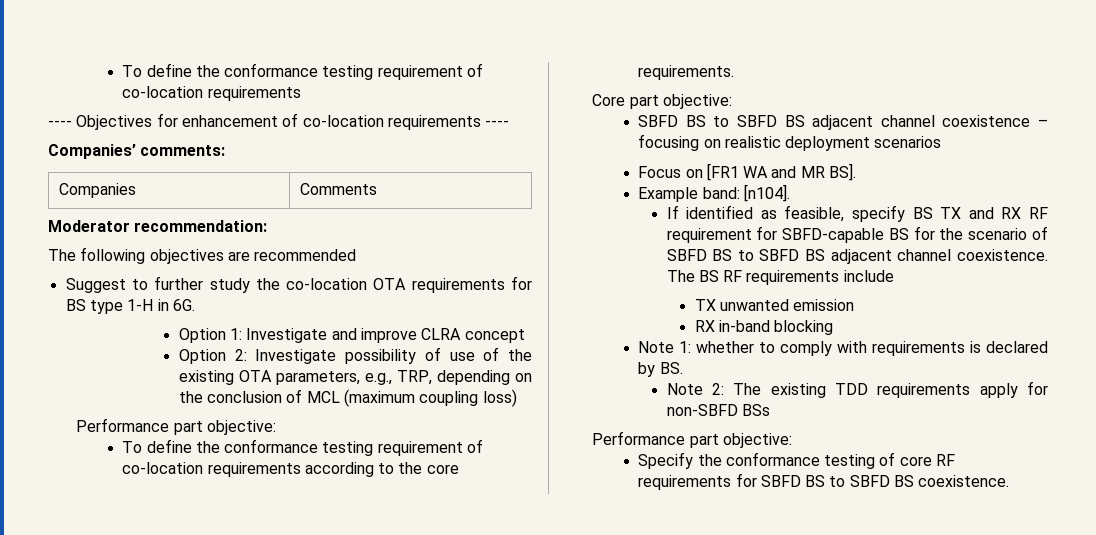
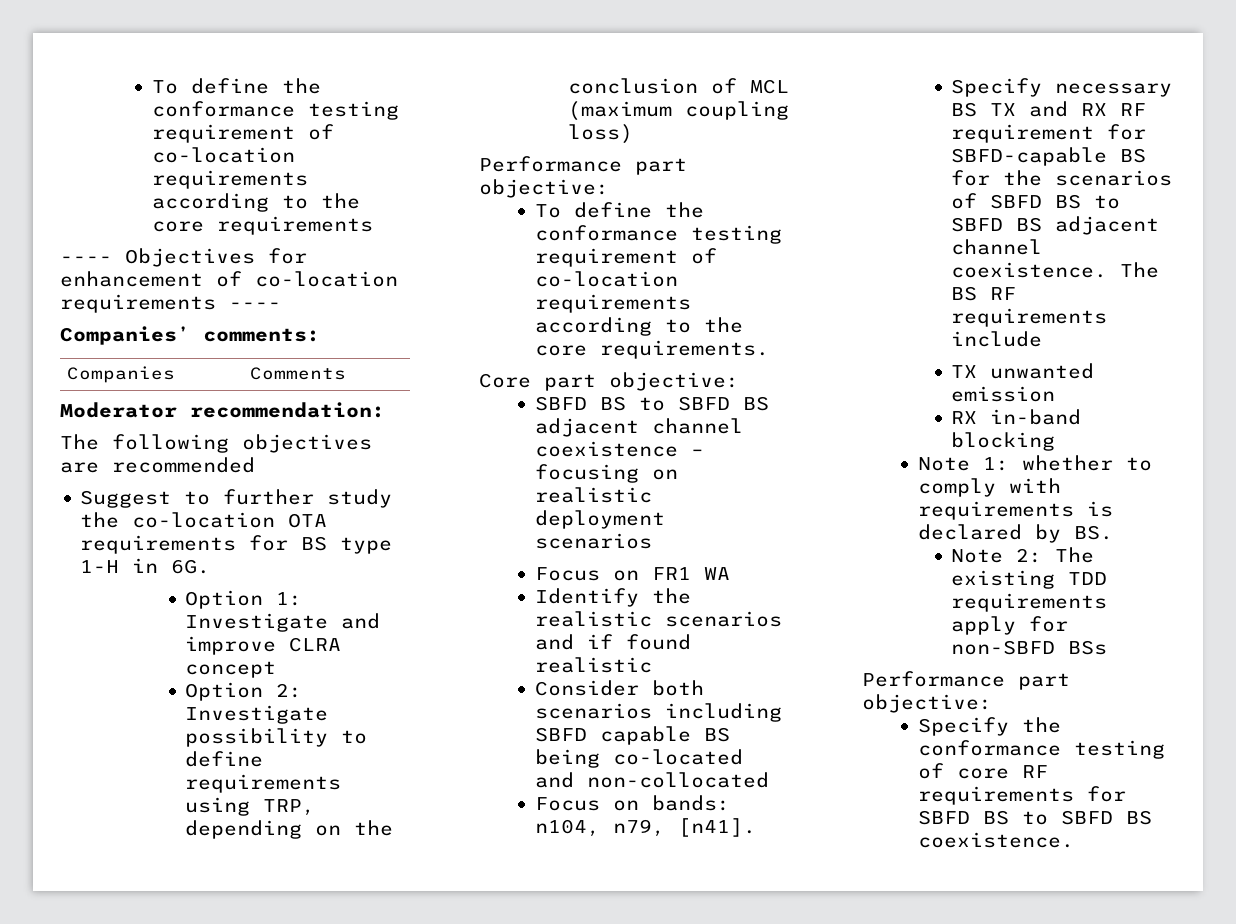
[122,63,484,80] [122,86,301,101] To define the conformance testing requirement of co-location requirements -> [151,78,321,94] [151,101,399,120] [151,124,334,143] [151,147,295,163] [151,170,308,189] [151,193,360,212] [151,216,373,235] To define the conformance testing requirement of co-location requirements according to the core requirements
[424,347,532,361] [178,370,392,385] of use of the existing OTA parameters, e.g., -> [341,730,368,744] [185,751,264,767] [185,774,342,793] [185,797,251,816] to define requirements using
[706,163,739,181] [FR1 -> [651,567,691,580] FR1
[771,163,857,181] [638,184,790,202] [666,205,905,222] and MR BS]. // Example band: [n104]. // If identified as feasible, specify -> [534,588,691,607] [534,611,782,627] [534,634,691,650] [534,657,652,673] [534,680,704,696] [534,703,782,722] [534,726,730,745] [534,749,743,768] [534,772,769,788] [534,795,730,811] [534,818,756,837] [951,78,1173,97] // Identify the realistic scenarios and if found realistic // Consider both scenarios including SBFD capable BS being co-located and non-collocated // Focus on bands: n104, n79, [n41]. // Specify necessary
[968,228,1028,240] scenario -> [1055,170,1173,186] scenarios

